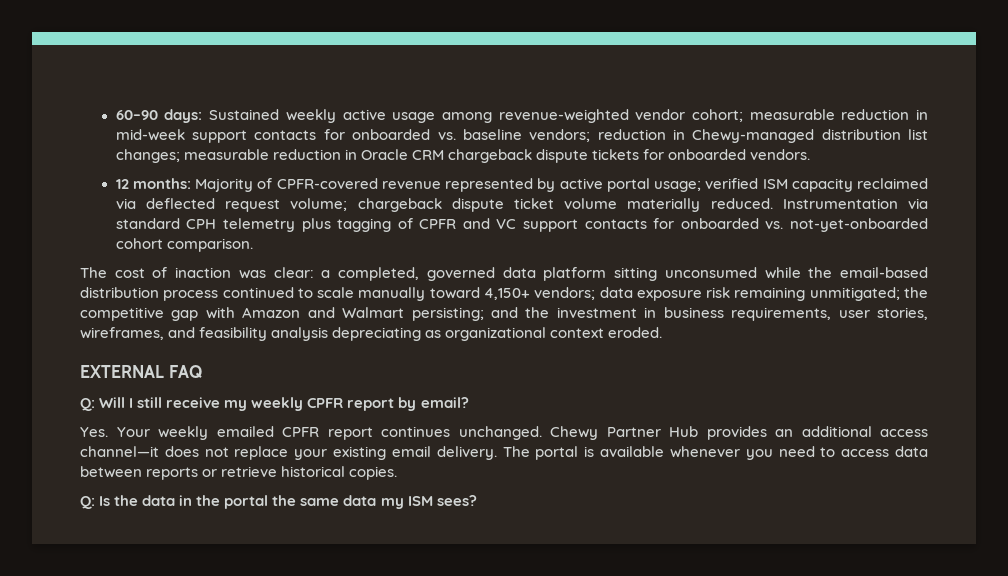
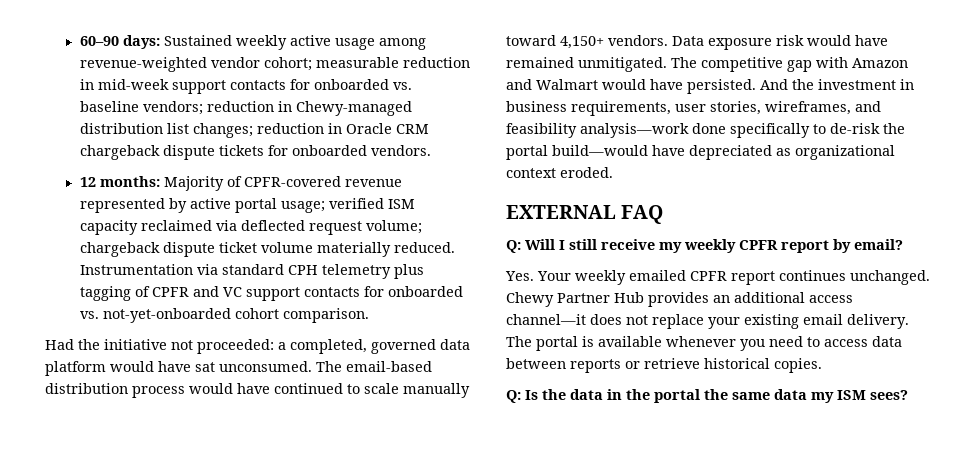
[183,149,269,160] measurable -> (253, 130) none
[80,267,314,279] The cost of inaction was clear: -> [45,339,274,354] Had the initiative not proceeded:
[614,267,833,281] sitting unconsumed while the -> [110,361,342,372] would have sat unconsumed. The
(219, 295) none -> [189,383,270,394] would have
[534,287,929,301] vendors; data exposure risk remaining unmitigated; the -> [608,35,888,50] [506,57,697,72] vendors. Data exposure risk would have remained unmitigated. The
[411,307,518,321] persisting; and -> [602,79,788,94] would have persisted. And
[271,327,422,341] analysis depreciating -> [580,123,905,138] [506,145,772,160] analysis—work done specifically to de-risk the portal build—would have depreciated

